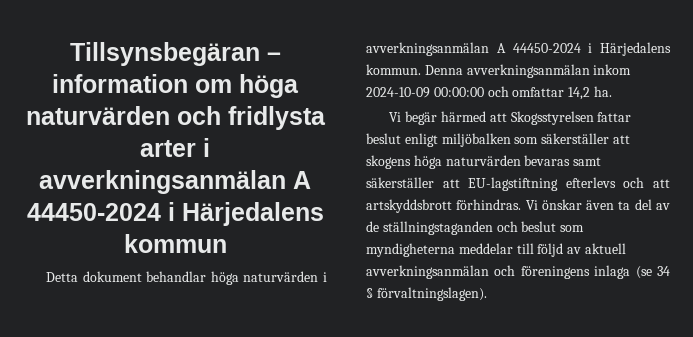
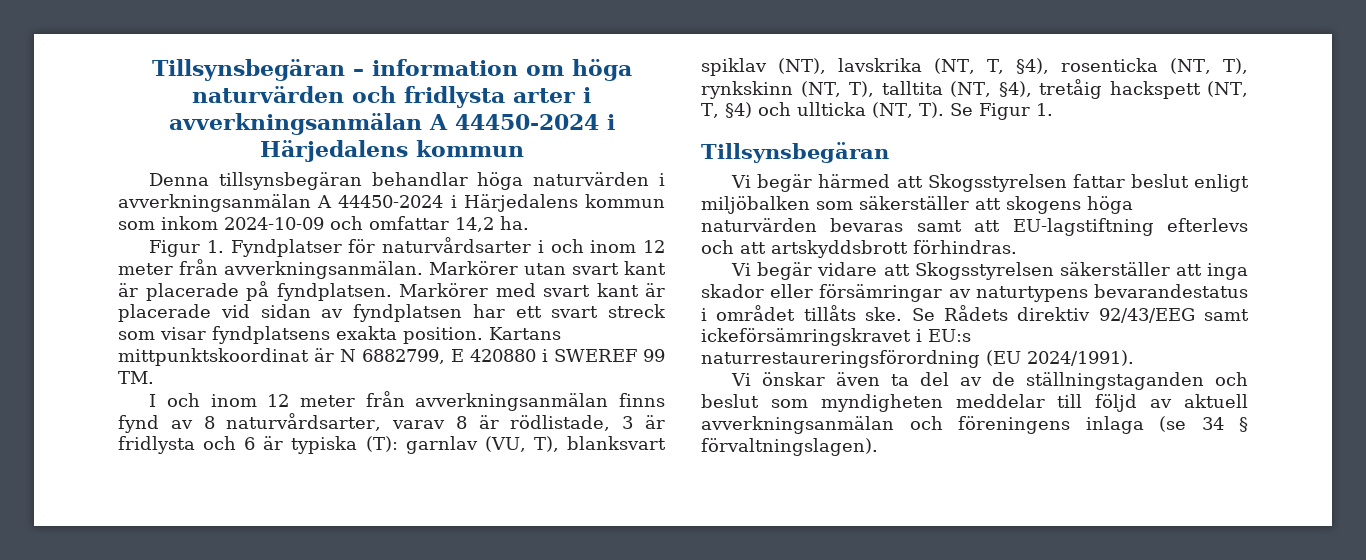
[46,271,142,282] Detta dokument -> [149,172,362,190] Denna tillsynsbegäran
[366,64,590,78] kommun. Denna avverkningsanmälan -> [585,194,665,208] [118,221,155,230] kommun som
[433,87,484,97] 00:00:00 -> (324, 223) none
(612, 91) none -> [149,237,665,257] [118,259,666,279] [118,281,665,301] [118,304,666,322] [118,326,561,344] [118,348,665,366] [118,371,154,384] [149,391,665,411] [118,413,666,433] [118,436,666,454] [701,58,1248,76] [701,79,1249,99] [701,102,1053,120] [701,142,889,163] // Figur 1. Fyndplatser för naturvårdsarter i och inom 12 meter från avverkningsanmälan. Markörer utan svart kant är placerade på fyndplatsen. Markörer med svart kant är placerade vid sidan av fyndplatsen har ett svart streck som visar fyndplatsens exakta position. Kartans mittpunktskoordinat är N 6882799, E 420880 i SWEREF 99 TM. // I och inom 12 meter från avverkningsanmälan finns fynd av 8 naturvårdsarter, varav 8 är rödlistade, 3 är fridlysta och 6 är typiska (T): garnlav (VU, T), blanksvart spiklav (NT), lavskrika (NT, T, §4), rosenticka (NT, T), rynkskinn (NT, T), talltita (NT, §4), tretåig hackspett (NT, T, §4) och ullticka (NT, T). Se Figur 1. // Tillsynsbegäran
[366,177,434,188] säkerställer -> (962, 226) none
(522, 204) none -> [731,262,1248,280] [701,284,1248,302] [701,305,1249,323] [701,328,971,346] [701,350,1134,368] // Vi begär vidare att Skogsstyrelsen säkerställer att inga skador eller försämringar av naturtypens bevarandestatus i området tillåts ske. Se Rådets direktiv 92/43/EEG samt ickeförsämringskravet i EU:s naturrestaureringsförordning (EU 2024/1991). //
[366,243,455,257] myndigheterna -> [820,394,943,412] myndigheten

